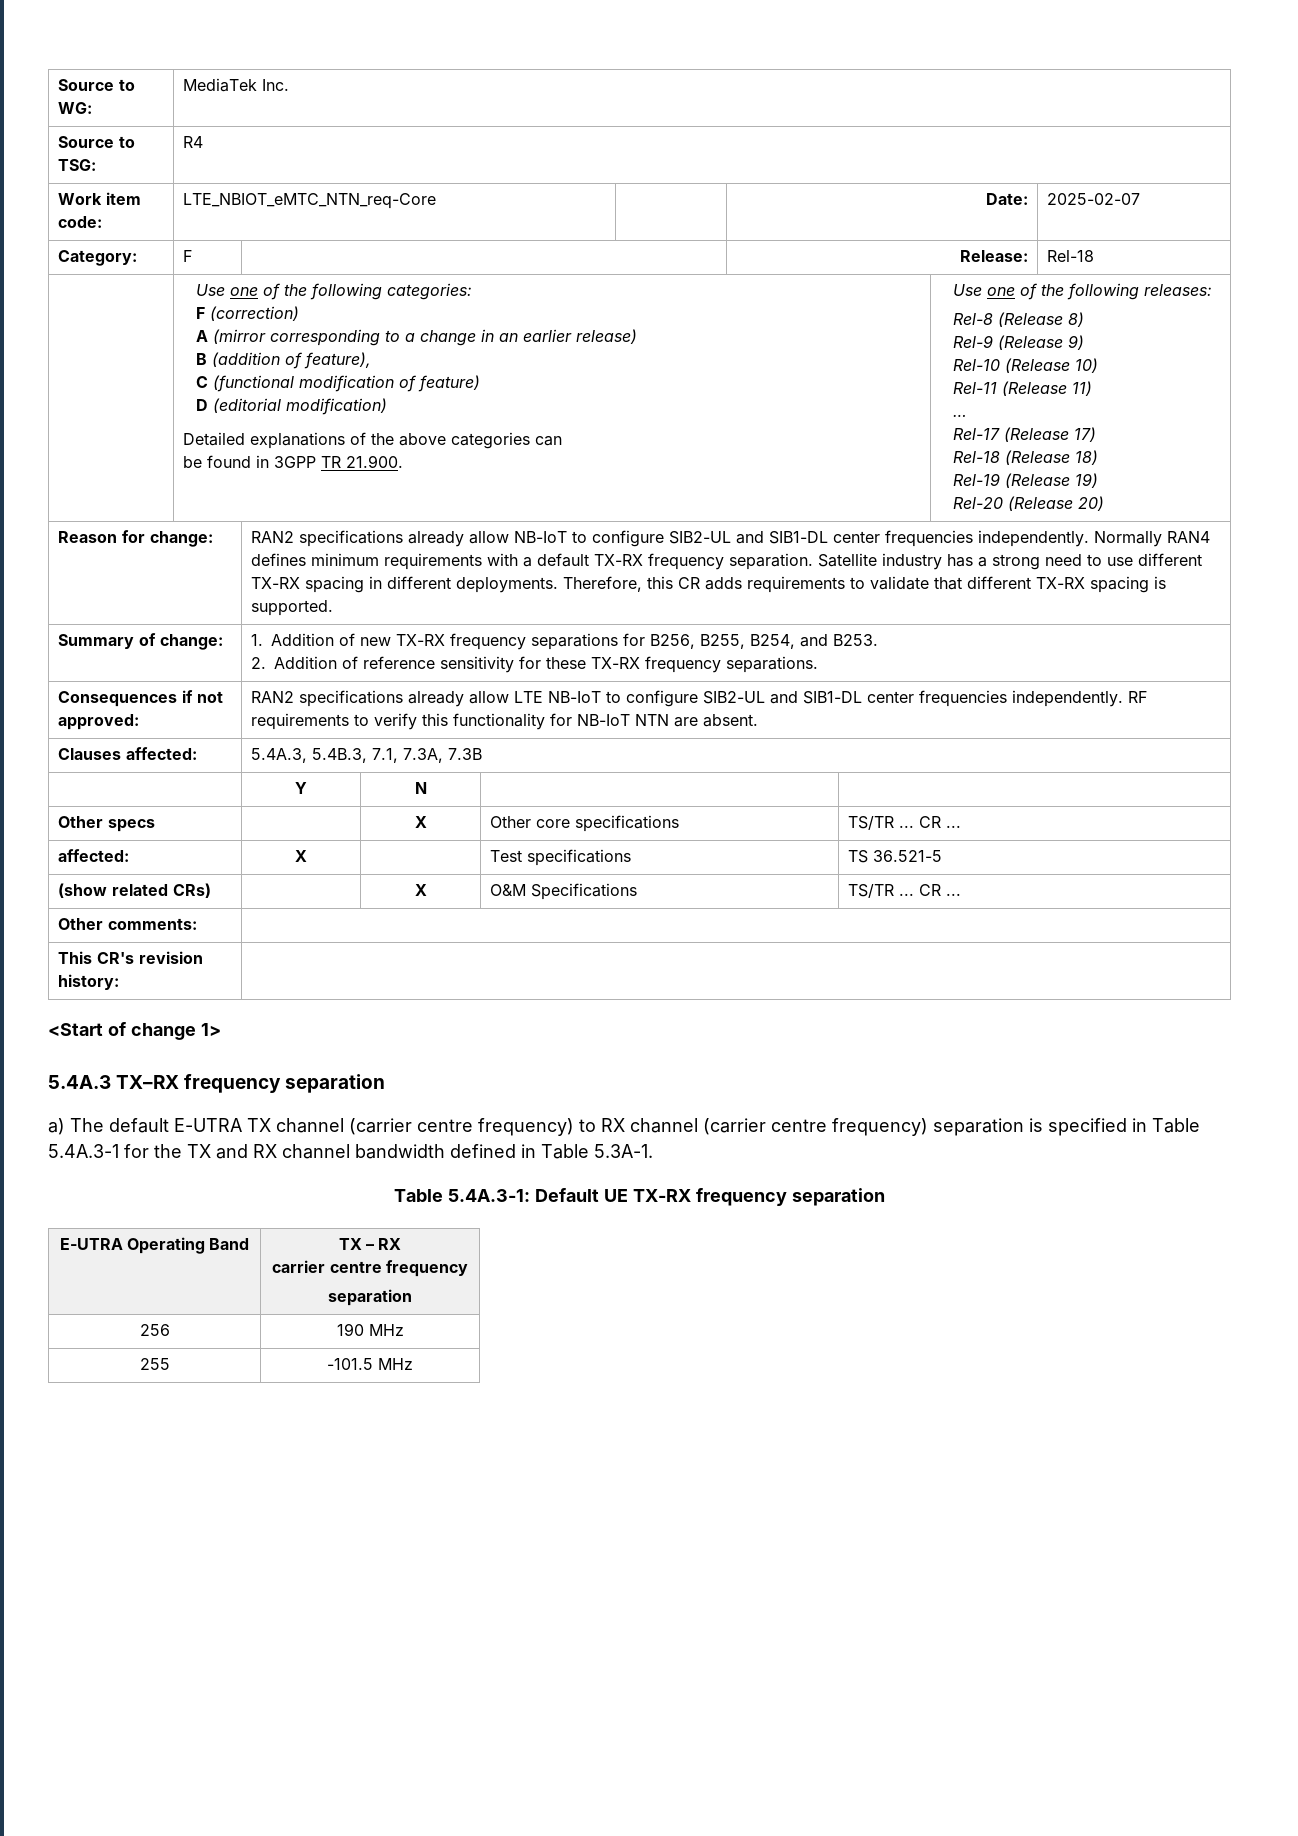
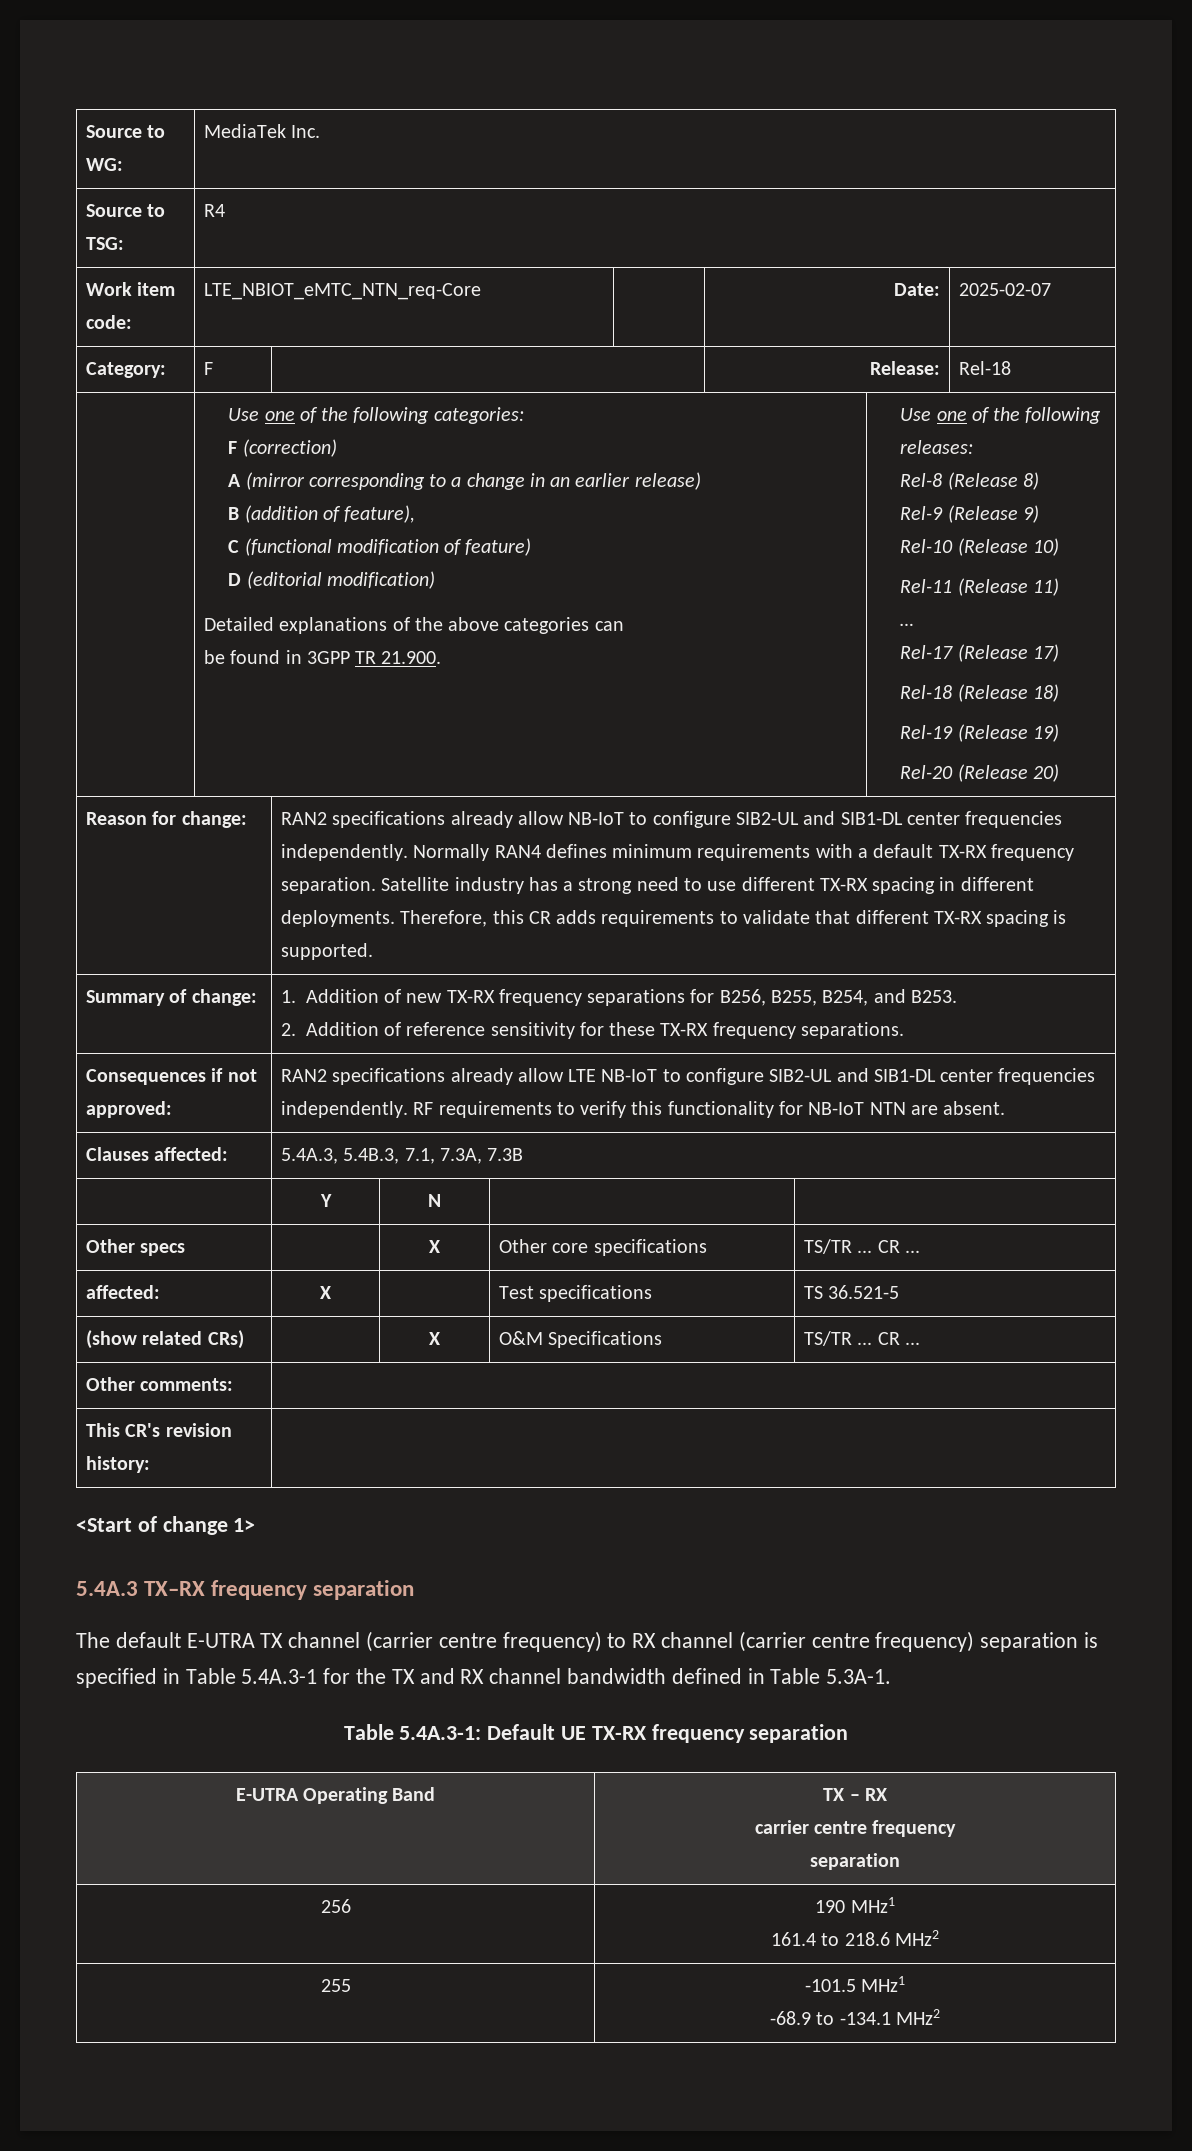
[48,1118,65,1135] a) -> (415, 1590) none
[368,1324,404,1336] [139,1358,170,1370] [327,1358,413,1370] MHz // 255 | -101.5 MHz -> [850,1897,895,1913] [771,1930,939,1946] [320,1979,351,1992] [804,1976,906,1992] [770,2009,940,2025] MHz1 // 161.4 to 218.6 MHz2 // 255 | -101.5 MHz1 // -68.9 to -134.1 MHz2

